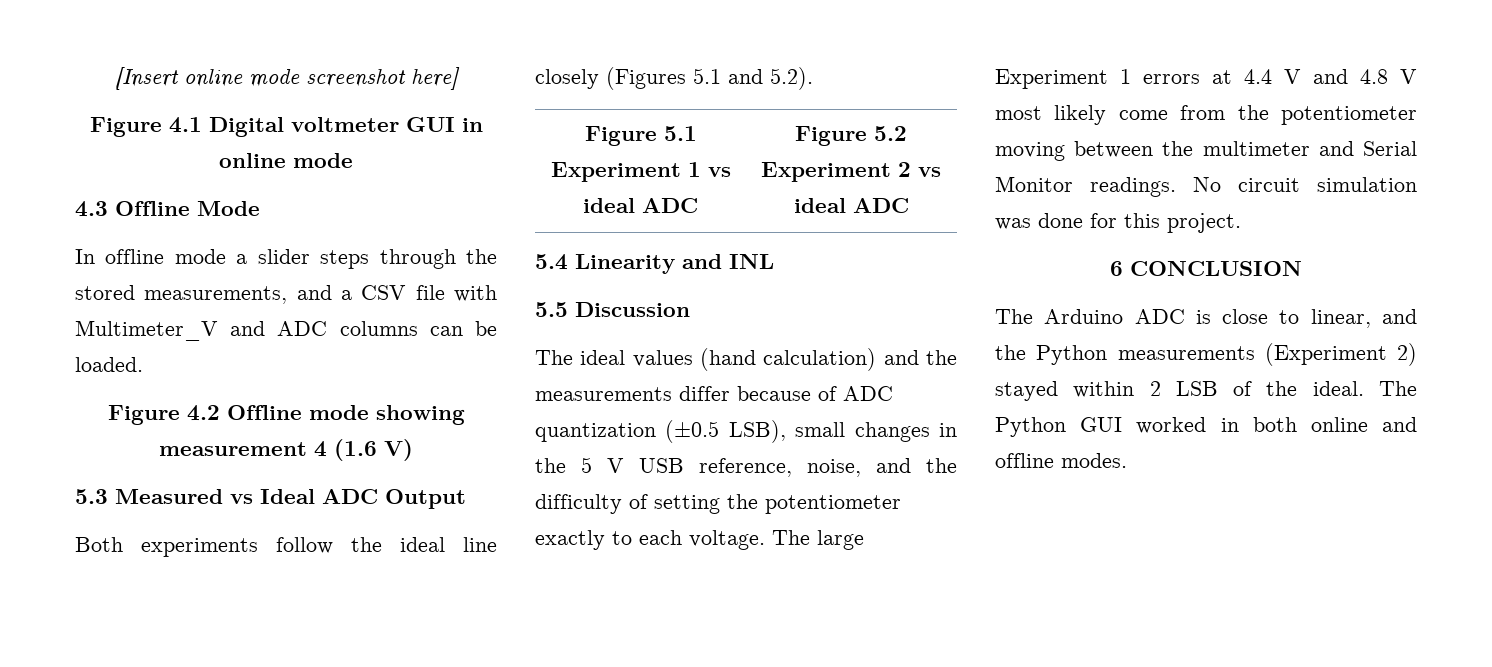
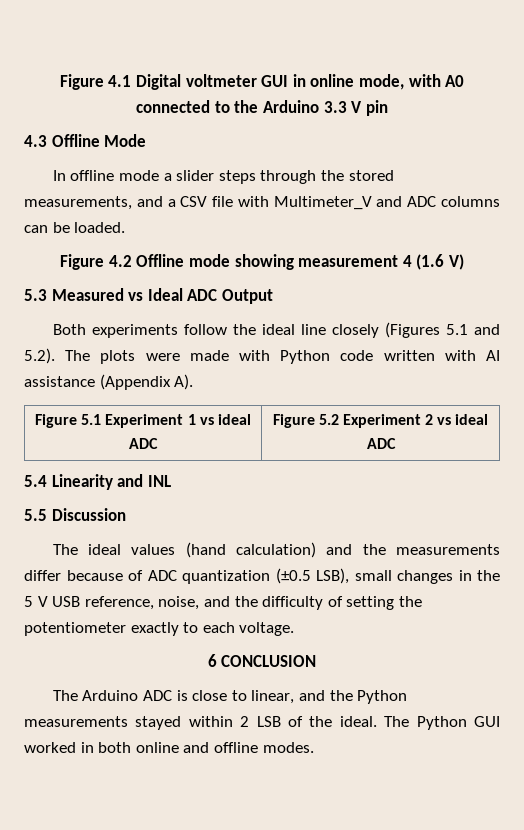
[114,67,460,90] [Insert online mode screenshot here] // -> (59, 82) none
[293,153,353,168] mode -> [358,74,465,90] [136,100,388,116] mode, with A0 connected to the Arduino 3.3 V pin
(813, 78) none -> [65,350,500,364] [24,374,194,390] The plots were made with Python code written with AI assistance (Appendix A).
[772,530,864,550] [995,69,1417,89] [995,105,1417,125] [995,141,1417,161] [995,176,1417,197] [995,213,1241,233] The large Experiment 1 errors at 4.4 V and 4.8 V most likely come from the potentiometer moving between the multimeter and Serial Monitor readings. No circuit simulation was done for this project. -> (295, 629) none
[1264,343,1417,366] (Experiment 2) -> (128, 721) none

